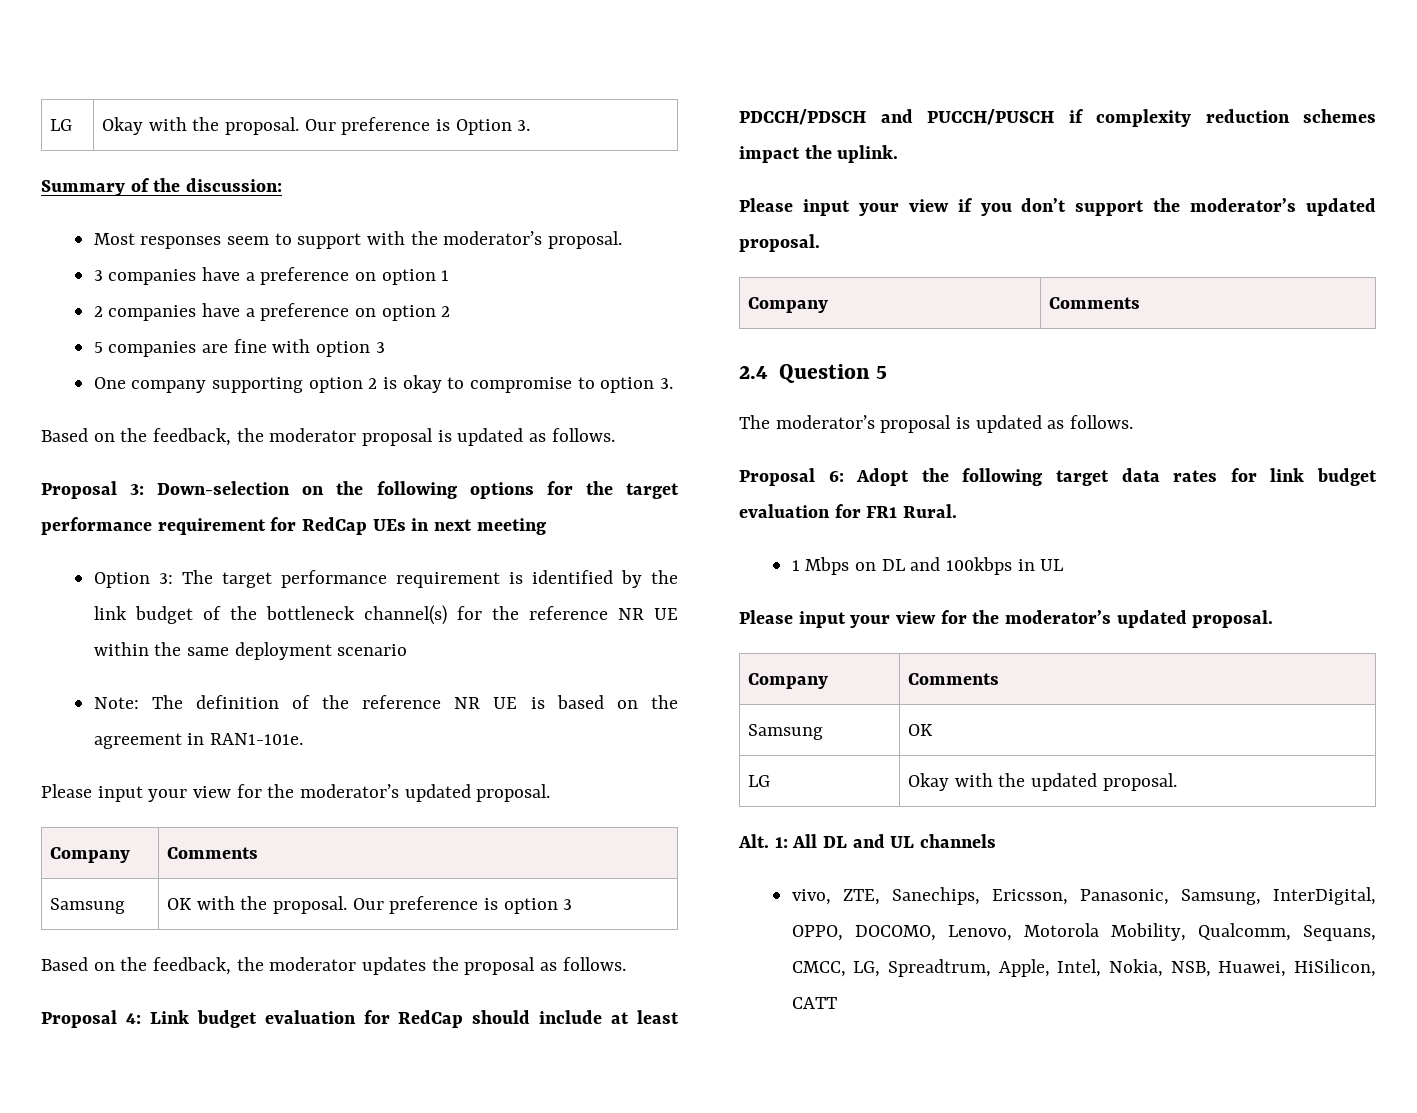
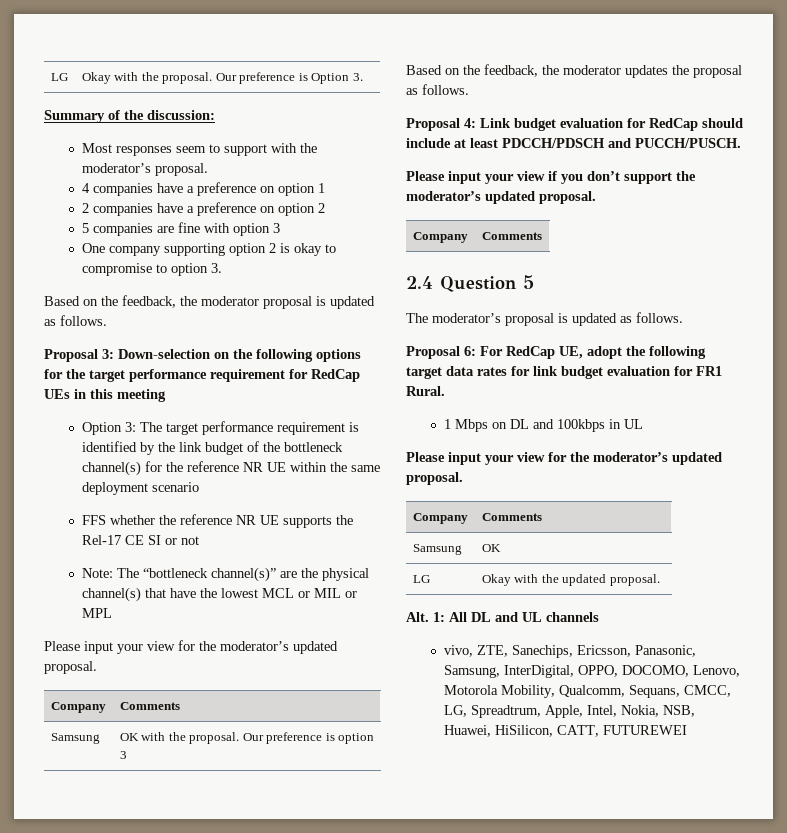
[93,270,103,281] 3 -> [81,183,90,193] 4
[434,519,473,531] next -> [90,389,113,399] this
[93,695,678,709] [93,733,303,749] Note: The definition of the reference NR UE is based on the agreement in RAN1-101e. -> [81,514,353,528] [81,535,199,545] [81,567,369,582] [81,587,357,602] [81,608,112,618] FFS whether the reference NR UE supports the Rel-17 CE SI or not // Note: The “bottleneck channel(s)” are the physical channel(s) that have the lowest MCL or MIL or MPL
[927,109,1376,127] [739,145,899,163] PUCCH/PUSCH if complexity reduction schemes impact the uplink. -> [635,138,741,148] PUCCH/PUSCH.
[856,468,910,486] Adopt -> [480,346,622,359] For RedCap UE, adopt
[791,997,837,1009] CATT -> [556,725,687,737] CATT, FUTUREWEI

